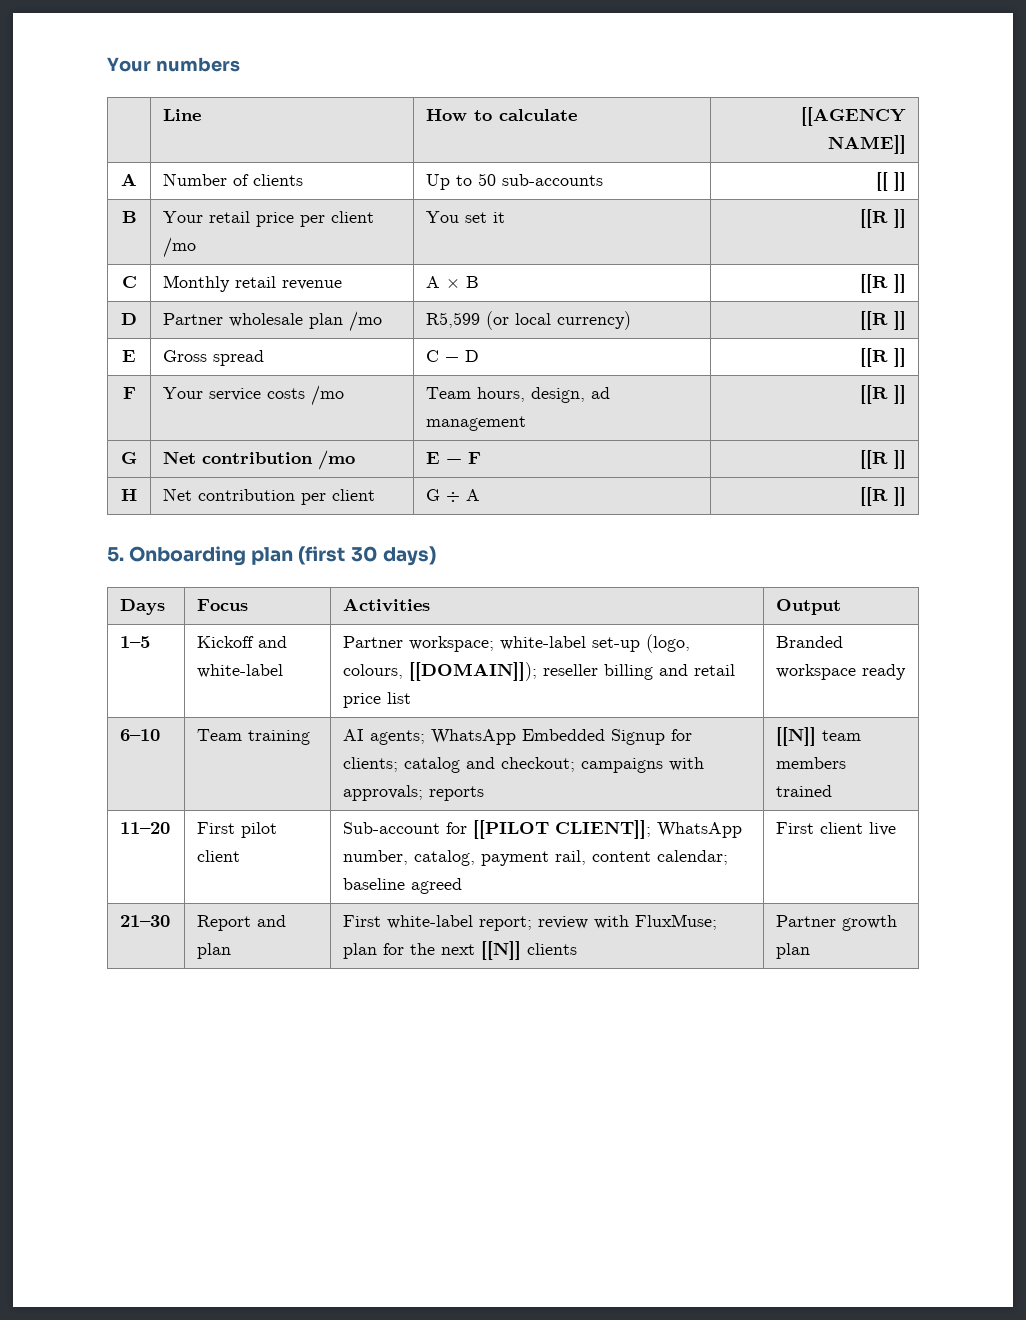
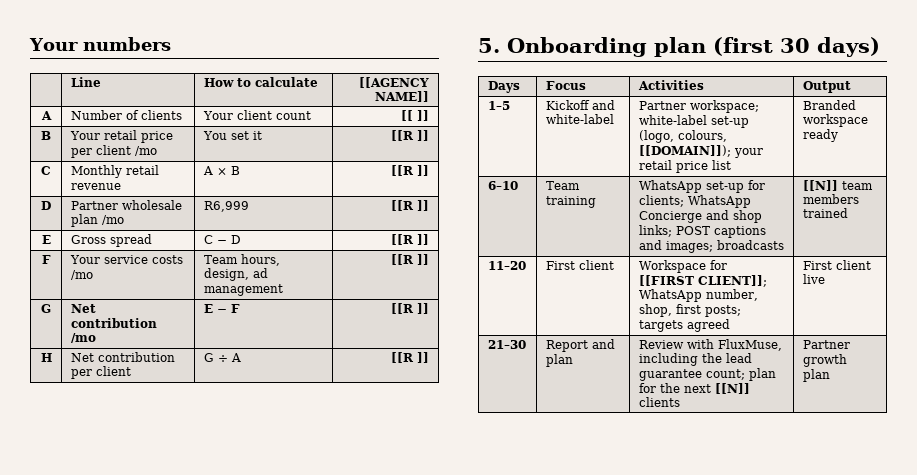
[426,173,604,190] Up to 50 sub-accounts -> [202,110,311,120] Your client count
[426,311,632,330] R5,599 (or local currency) -> [203,201,249,212] R6,999
[543,664,689,680] reseller billing and -> [733,148,763,158] your
[343,729,693,745] [343,757,705,773] [343,785,485,801] AI agents; WhatsApp Embedded Signup for clients; catalog and checkout; campaigns with approvals; reports -> [638,180,765,193] [638,195,751,208] [638,210,762,223] [638,225,766,238] [638,240,784,253] WhatsApp set-up for clients; WhatsApp Concierge and shop links; POST captions and images; broadcasts
[241,822,278,838] [197,850,241,862] [343,820,743,839] [343,850,729,866] [343,878,406,890] pilot client | Sub-account for [[PILOT CLIENT]]; WhatsApp number, catalog, payment rail, content calendar; baseline -> [578,260,614,270] [638,260,727,273] [638,275,767,287] [638,289,758,302] [638,304,741,317] [638,320,683,332] client | Workspace for [[FIRST CLIENT]]; WhatsApp number, shop, first posts; targets
[343,914,718,931] First white-label report; review with FluxMuse; -> [638,339,782,351] [638,353,752,366] [638,369,745,381] Review with FluxMuse, including the lead guarantee count;

